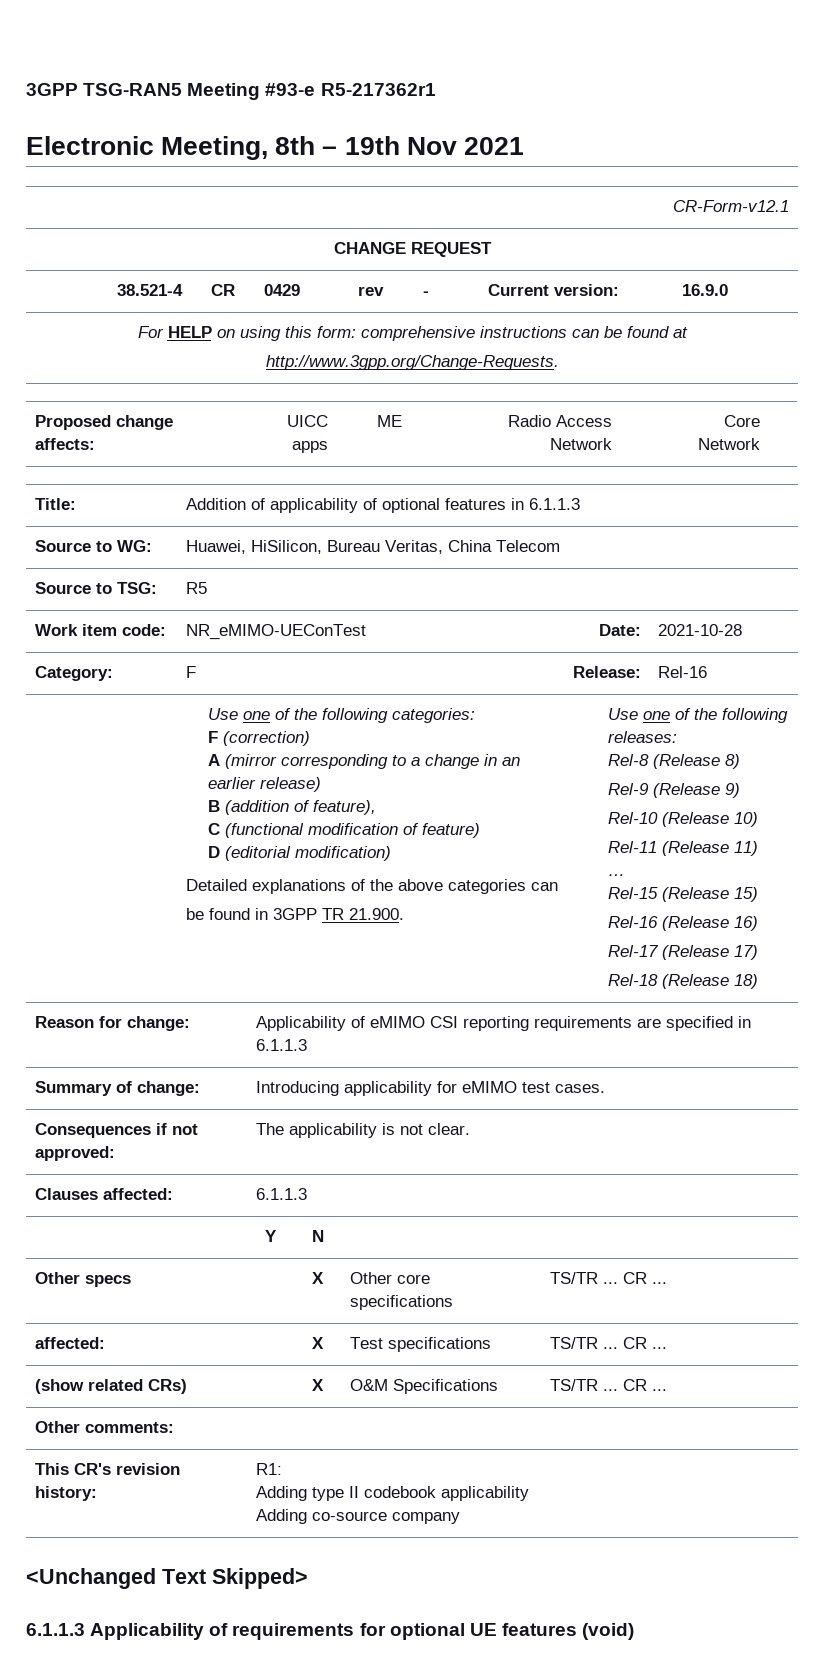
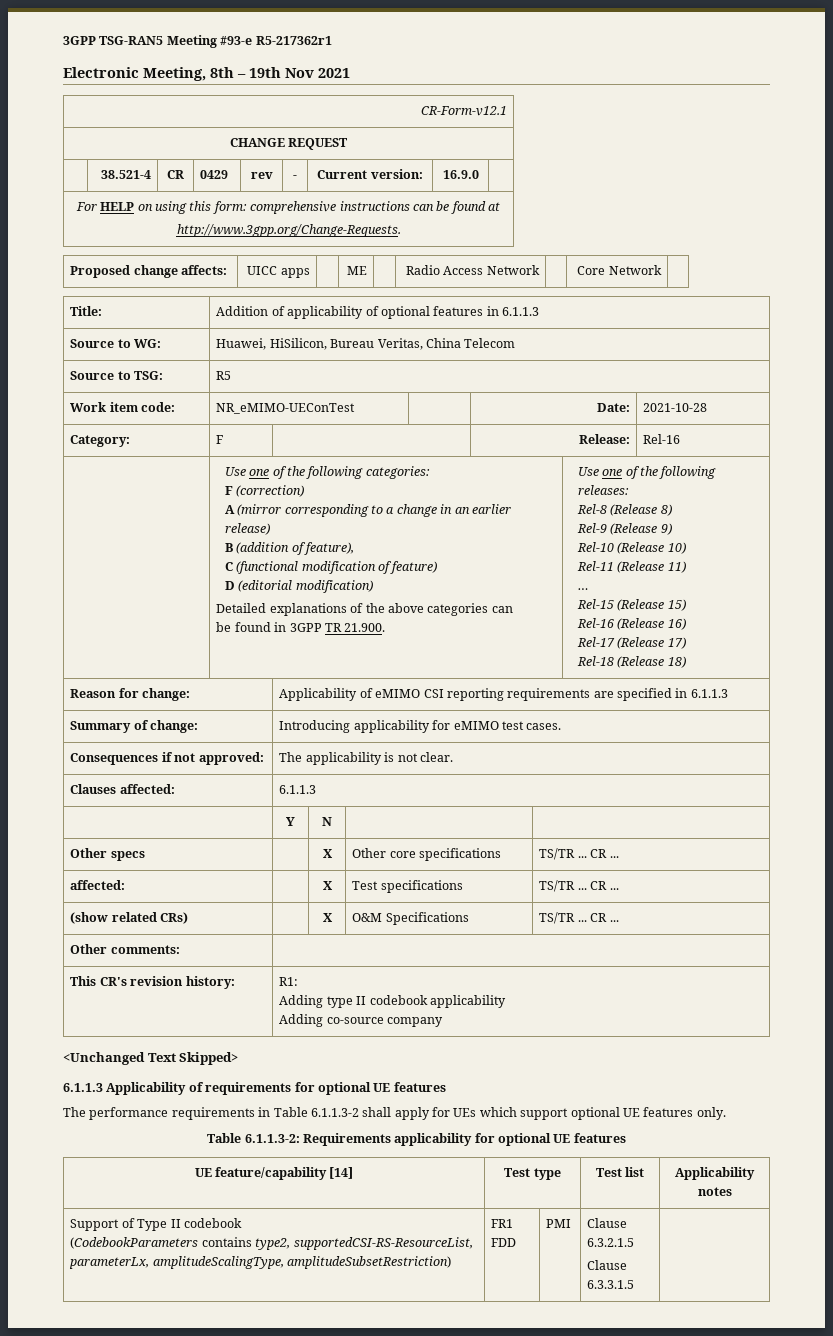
[582,1623,635,1640] (void) -> [63,1107,726,1120] [207,1133,626,1146] [194,1167,354,1180] [504,1168,561,1180] [595,1167,645,1177] [675,1167,755,1180] [697,1187,732,1196] [70,1218,242,1231] [70,1237,473,1250] [69,1256,452,1269] [491,1219,514,1228] [491,1238,517,1247] [546,1219,572,1228] [587,1218,628,1228] [587,1238,635,1247] [587,1260,628,1270] [587,1280,635,1289] // The performance requirements in Table 6.1.1.3-2 shall apply for UEs which support optional UE features only. // Table 6.1.1.3-2: Requirements applicability for optional UE features // UE feature/capability [14] | Test type | Test list | Applicability notes // Support of Type II codebook // (CodebookParameters contains type2, supportedCSI-RS-ResourceList, parameterLx, amplitudeScalingType, amplitudeSubsetRestriction) | FR1 FDD | PMI | Clause 6.3.2.1.5 // Clause 6.3.3.1.5 |

